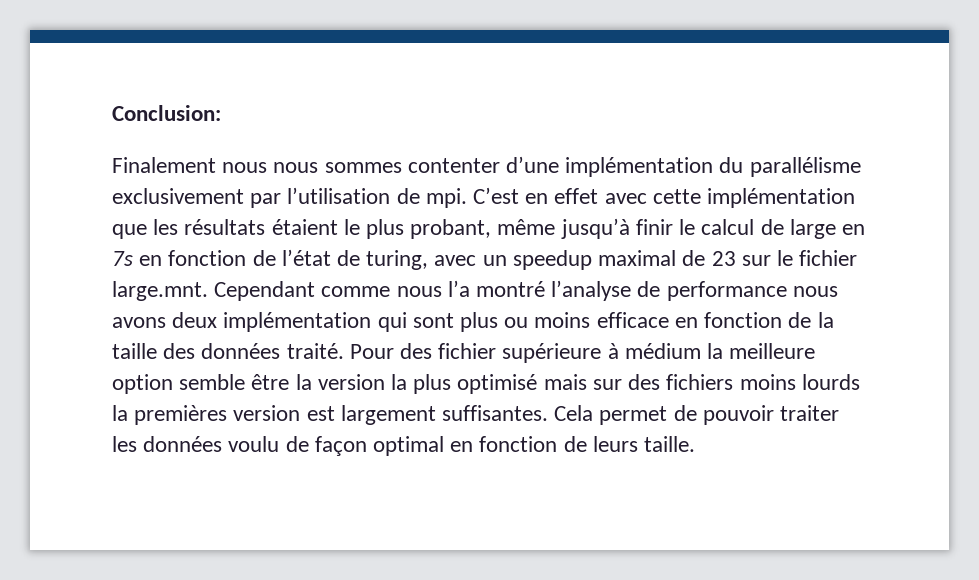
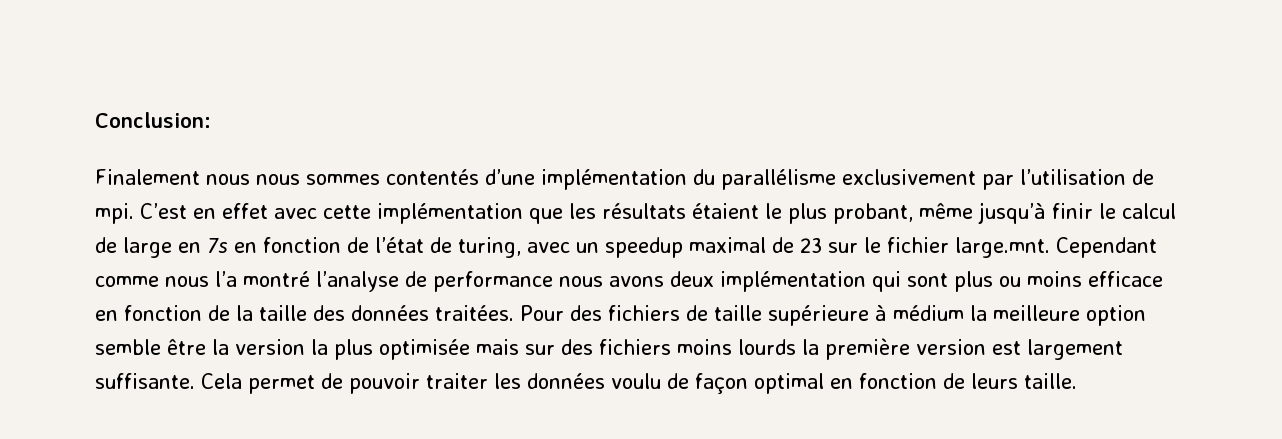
[407,158,500,173] contenter -> [386,169,479,185] contentés
[286,343,344,359] traité. -> [435,305,514,321] traitées.
[438,343,497,359] fichier -> [608,305,762,321] fichiers de taille
[457,374,538,394] optimisé -> [379,339,470,360] optimisée
[134,405,228,425] premières -> [825,338,910,360] première
[442,405,549,421] suffisantes. -> [95,373,195,389] suffisante.

